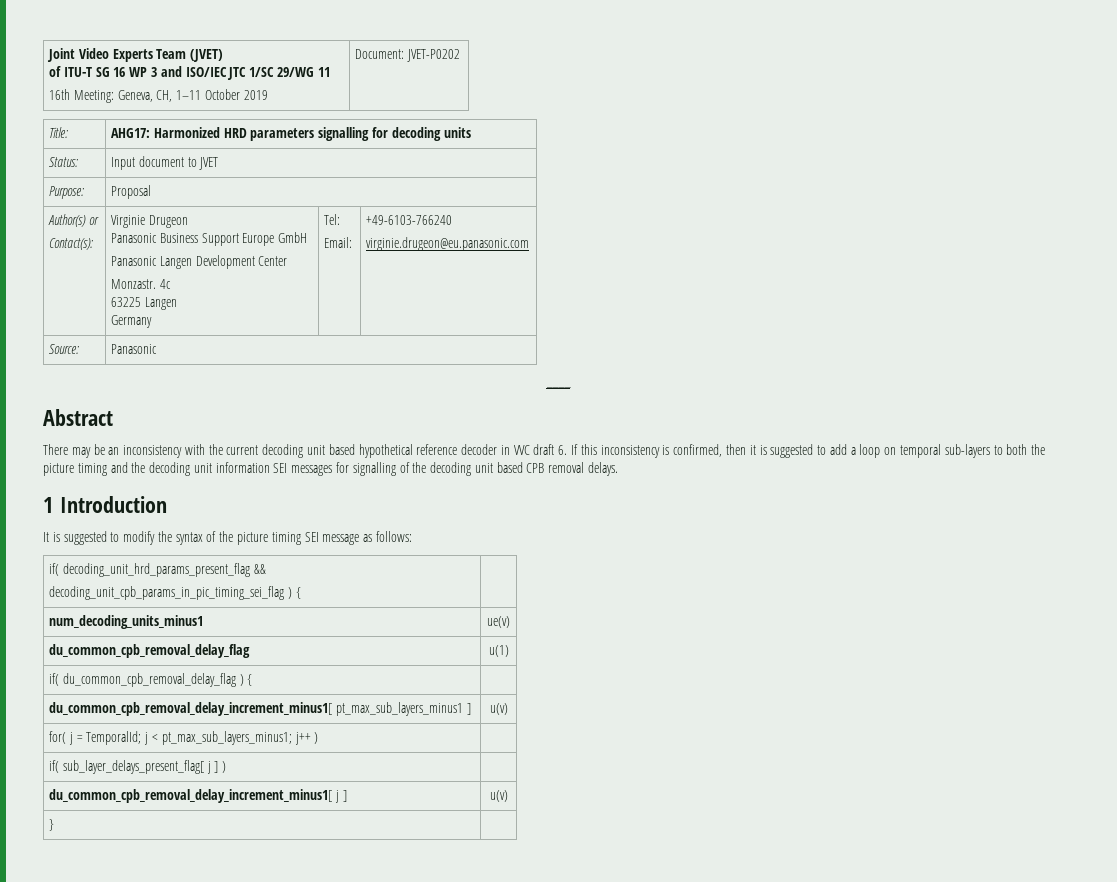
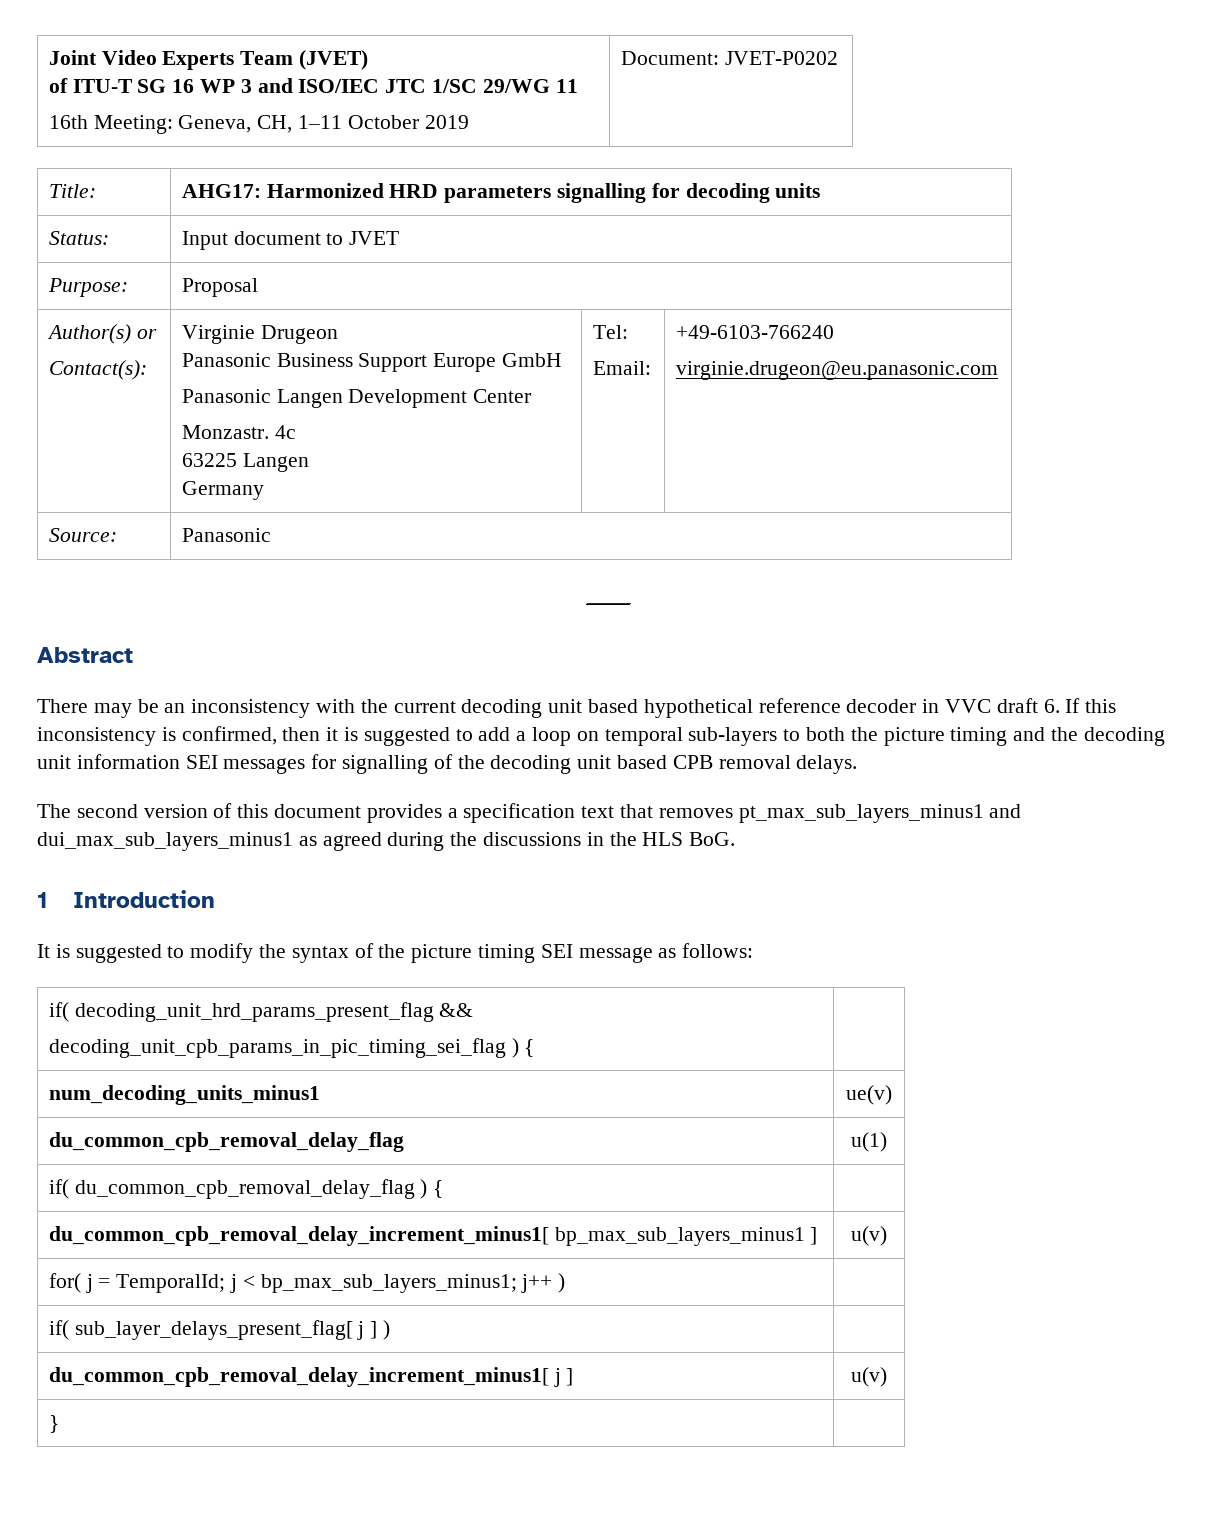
(619, 469) none -> [37,803,1022,823] [37,832,736,851] // The second version of this document provides a specification text that removes pt_max_sub_layers_minus1 and dui_max_sub_layers_minus1 as agreed during the discussions in the HLS BoG.
[335,702,463,716] pt_max_sub_layers_minus1 -> [554,1227,805,1246] bp_max_sub_layers_minus1
[161,731,292,745] pt_max_sub_layers_minus1; -> [260,1274,517,1293] bp_max_sub_layers_minus1;

